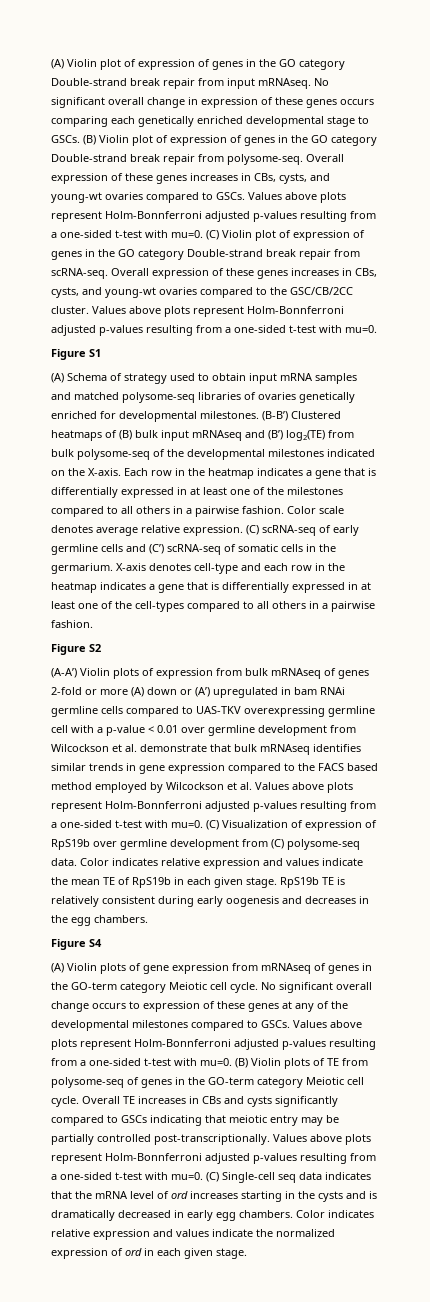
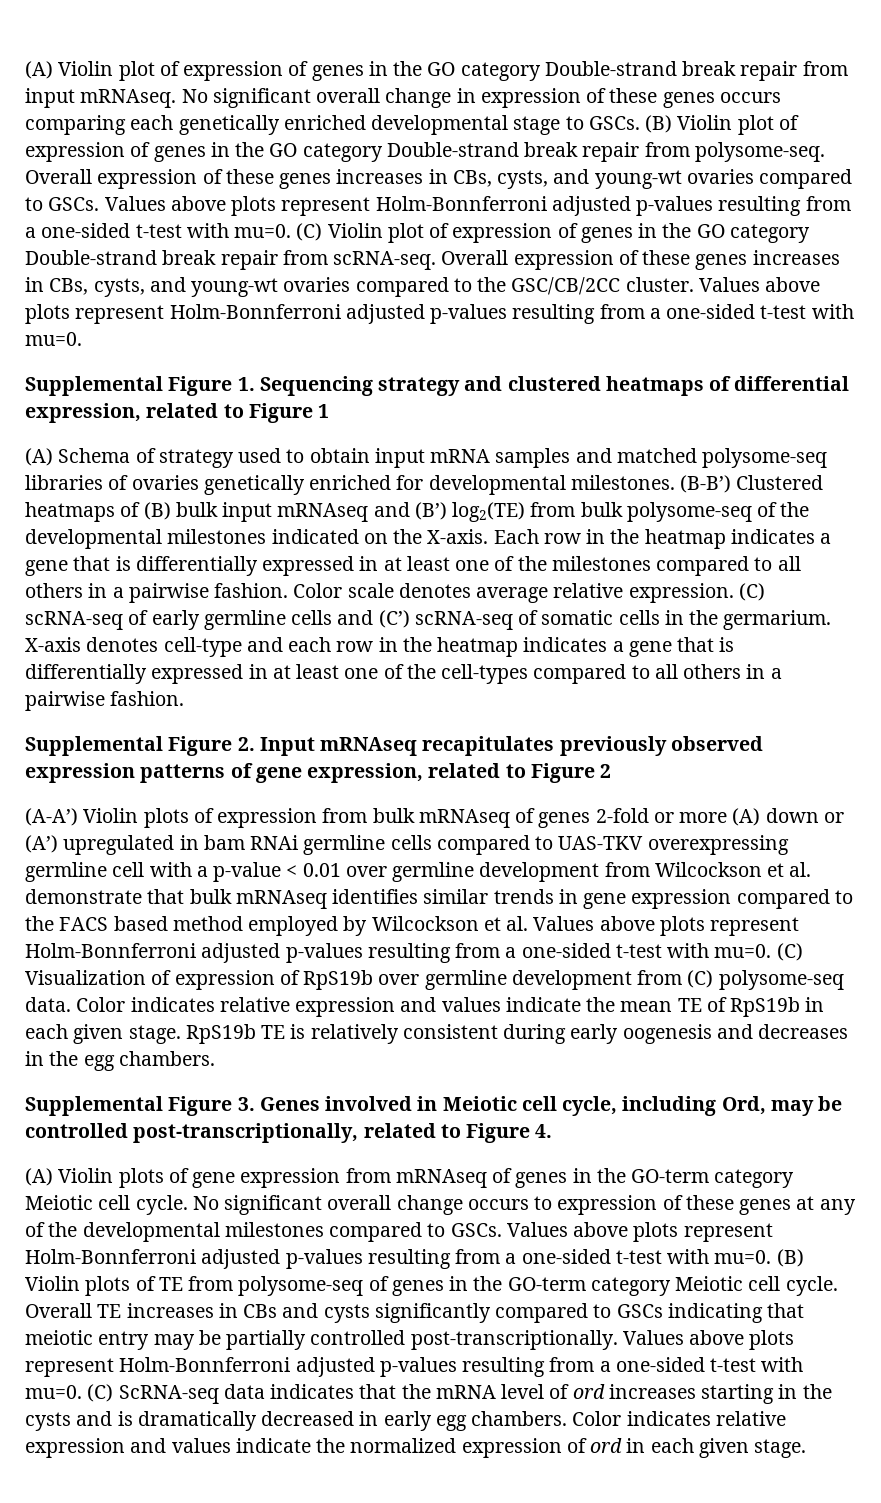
[51,349,101,360] Figure S1 -> [25,376,850,396] [25,403,330,423] Supplemental Figure 1. Sequencing strategy and clustered heatmaps of differential expression, related to Figure 1
[51,644,101,655] Figure S2 -> [25,736,763,756] [25,763,612,783] Supplemental Figure 2. Input mRNAseq recapitulates previously observed expression patterns of gene expression, related to Figure 2
[51,939,102,950] Figure S4 -> [25,1096,843,1116] [25,1123,553,1143] Supplemental Figure 3. Genes involved in Meiotic cell cycle, including Ord, may be controlled post-transcriptionally, related to Figure 4.
[222,1172,296,1183] Single-cell seq -> [118,1385,219,1404] ScRNA-seq

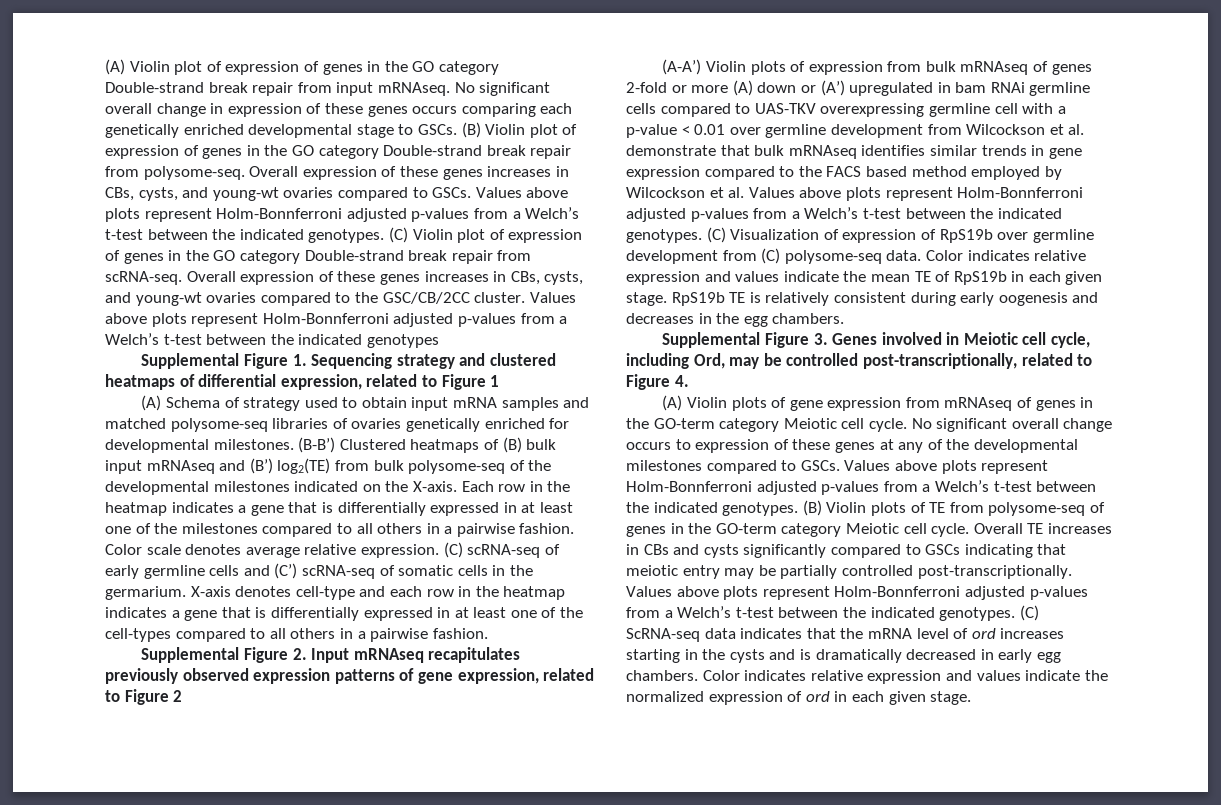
[718,196,851,216] [25,223,292,238] resulting from a one-sided t-test with mu=0. -> [473,207,580,219] [105,229,385,243] from a Welch’s t-test between the indicated genotypes.
[512,304,854,324] [25,332,82,346] resulting from a one-sided t-test with mu=0. -> [520,313,568,324] [105,333,439,348] from a Welch’s t-test between the indicated genotypes
[367,943,772,963] resulting from a one-sided t-test with mu=0. -> [753,207,1062,219] [626,229,702,243] from a Welch’s t-test between the indicated genotypes.
[367,1249,772,1269] resulting from a one-sided t-test with mu=0. -> [883,480,1097,492] [626,502,799,516] from a Welch’s t-test between the indicated genotypes.
[462,1357,804,1377] [25,1385,82,1399] resulting from a one-sided t-test with mu=0. -> [626,606,1016,621] from a Welch’s t-test between the indicated genotypes.

